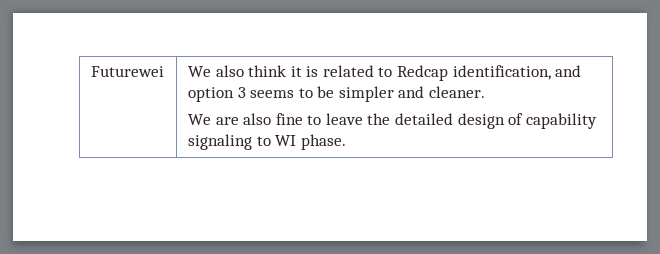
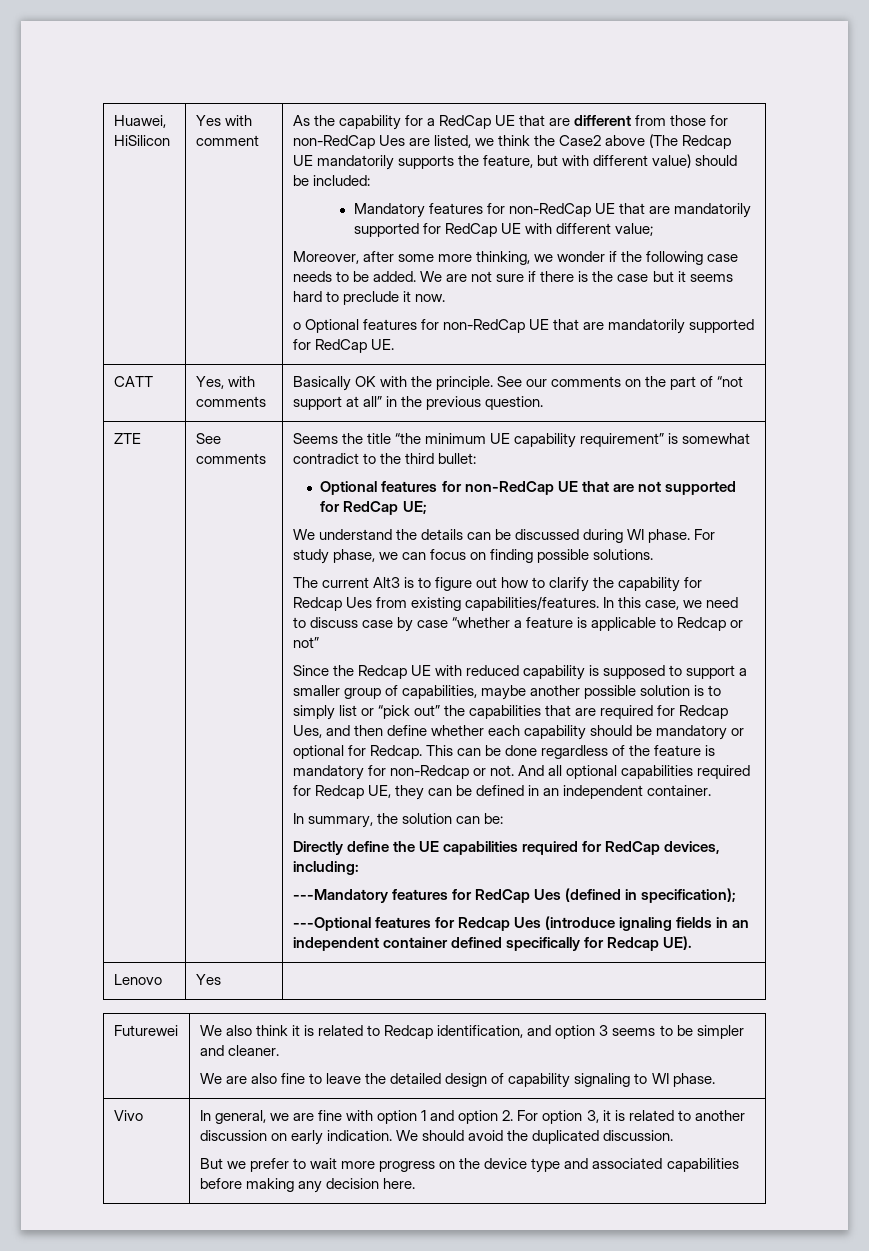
(90, 71) none -> [113,115,166,128] [113,135,170,146] [195,115,252,126] [195,135,259,146] [292,115,729,130] [292,134,732,149] [292,154,738,170] [292,175,370,186] [353,203,751,218] [353,223,653,237] [292,251,739,265] [292,271,733,282] [292,291,446,305] [292,319,755,334] [292,339,394,353] [113,376,153,387] [195,376,255,389] [195,396,266,407] [292,376,744,391] [292,396,544,410] [113,433,141,444] [195,433,221,444] [195,453,266,464] [292,433,751,448] [292,453,477,464] [320,481,736,495] [320,501,427,515] [292,529,716,543] [292,549,654,564] [292,577,703,592] [292,596,739,611] [292,617,744,632] [292,637,319,648] [292,665,748,680] [292,685,722,700] [292,705,729,720] [292,725,745,740] [292,745,716,759] [292,765,751,780] [292,785,712,800] [292,813,504,828] [292,841,721,855] [292,861,359,875] [292,888,737,903] [292,916,750,931] [292,936,693,951] [113,974,162,985] [195,974,221,985] Huawei, HiSilicon | Yes with comment | As the capability for a RedCap UE that are different from those for non-RedCap Ues are listed, we think the Case2 above (The Redcap UE mandatorily supports the feature, but with different value) should be included: // Mandatory features for non-RedCap UE that are mandatorily supported for RedCap UE with different value; // Moreover, after some more thinking, we wonder if the following case needs to be added. We are not sure if there is the case but it seems hard to preclude it now. // o Optional features for non-RedCap UE that are mandatorily supported for RedCap UE. // CATT | Yes, with comments | Basically OK with the principle. See our comments on the part of “not support at all” in the previous question. // ZTE | See comments | Seems the title “the minimum UE capability requirement” is somewhat contradict to the third bullet: // Optional features for non-RedCap UE that are not supported for RedCap UE; // We understand the details can be discussed during WI phase. For study phase, we can focus on finding possible solutions. // The current Alt3 is to figure out how to clarify the capability for Redcap Ues from existing capabilities/features. In this case, we need to discuss case by case “whether a feature is applicable to Redcap or not” // Since the Redcap UE with reduced capability is supposed to support a smaller group of capabilities, maybe another possible solution is to simply list or “pick out” the capabilities that are required for Redcap Ues, and then define whether each capability should be mandatory or optional for Redcap. This can be done regardless of the feature is mandatory for non-Redcap or not. And all optional capabilities required for Redcap UE, they can be defined in an independent container. // In summary, the solution can be: // Directly define the UE capabilities required for RedCap devices, including: // ---Mandatory features for RedCap Ues (defined in specification); // ---Optional features for Redcap Ues (introduce ignaling fields in an independent container defined specifically for Redcap UE). // Lenovo | Yes | //
(346, 142) none -> [113,1110,143,1121] [199,1110,745,1124] [199,1130,674,1145] [199,1158,739,1173] [199,1178,416,1193] // Vivo | In general, we are fine with option 1 and option 2. For option 3, it is related to another discussion on early indication. We should avoid the duplicated discussion. // But we prefer to wait more progress on the device type and associated capabilities before making any decision here.

